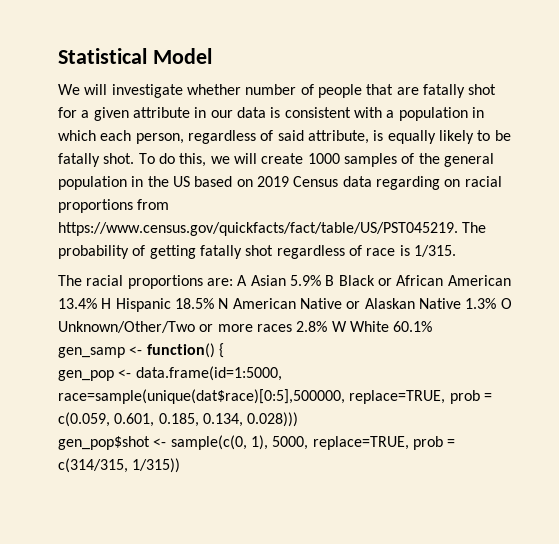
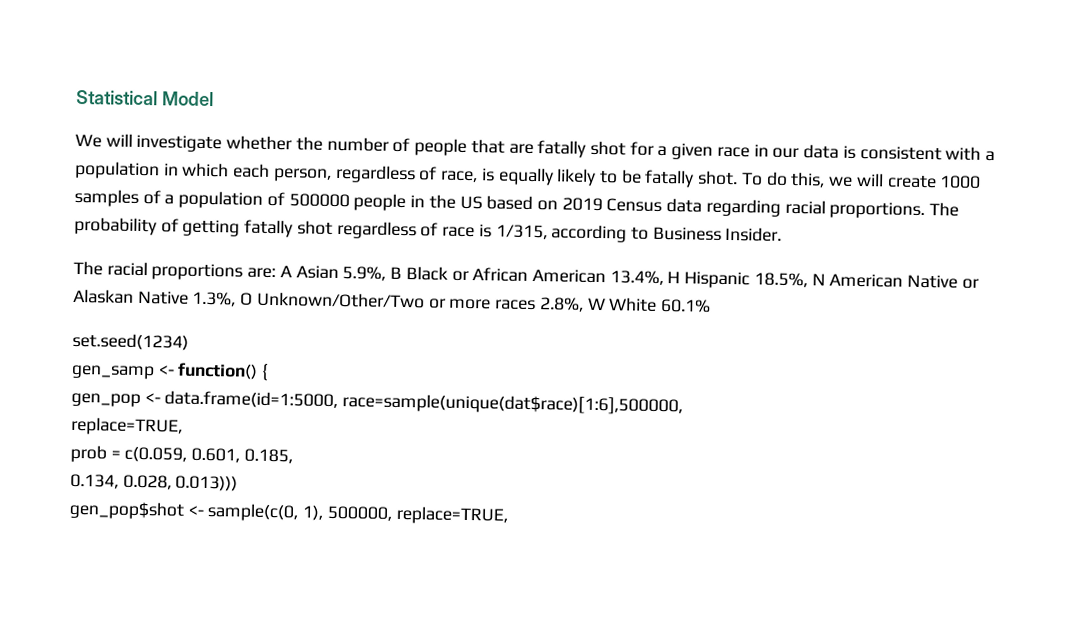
(241, 89) none -> [295,136,323,151] the
[132,107,190,118] attribute -> [716,146,750,158] race
[277,130,369,144] said attribute, -> [440,170,479,183] race,
[418,153,494,167] [58,176,127,190] the general population -> [164,190,407,212] a population of 500000 people
[444,176,502,187] [58,199,170,213] [58,222,458,236] on racial proportions from https://www.census.gov/quickfacts/fact/table/US/PST045219. -> [784,199,926,220] racial proportions.
[413,245,456,257] 1/315. -> [495,224,783,243] 1/315, according to Business Insider.
[289,275,321,286] 5.9% -> [342,266,387,281] 5.9%,
[58,298,97,309] 13.4% -> [609,270,664,285] 13.4%,
[174,298,214,309] 18.5% -> [753,272,808,288] 18.5%,
[465,298,497,309] 1.3% -> [192,291,237,307] 1.3%,
[296,321,328,332] 2.8% -> [539,297,584,312] 2.8%,
(433, 326) none -> [72,332,189,351] // set.seed(1234)
[58,389,446,404] race=sample(unique(dat$race)[0:5],500000, replace=TRUE, -> [342,393,684,416] [71,416,183,436] race=sample(unique(dat$race)[1:6],500000, // replace=TRUE, //
[202,412,299,427] 0.134, 0.028))) -> [70,473,239,492] // 0.134, 0.028, 0.013)))
[272,436,456,450] [58,458,181,473] 5000, replace=TRUE, prob = c(314/315, 1/315)) -> [326,505,508,525] 500000, replace=TRUE,

